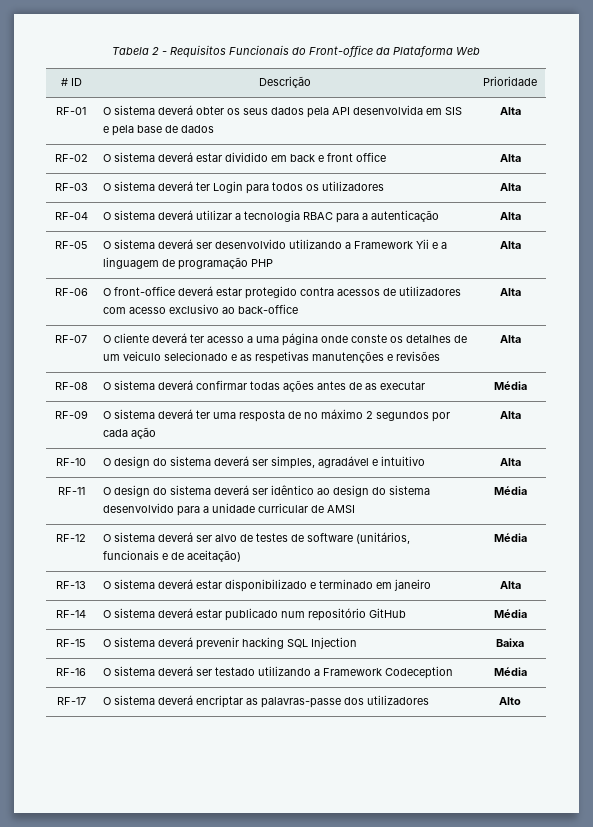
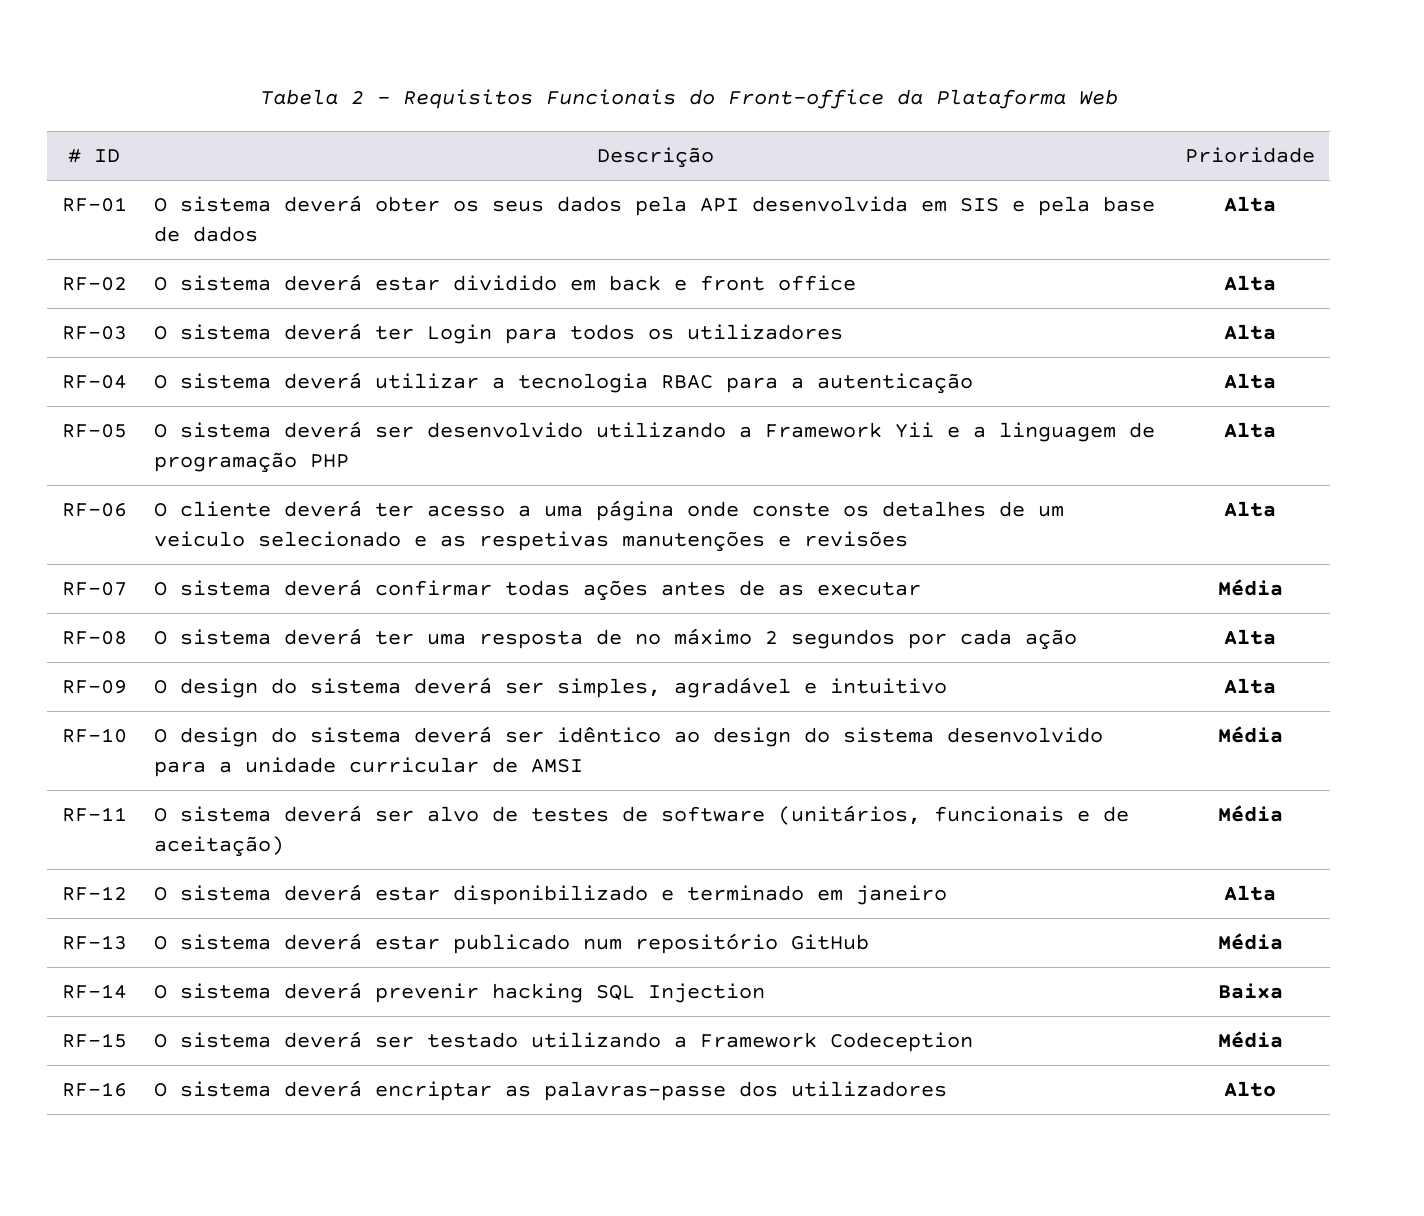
[102,286,461,299] [102,304,298,314] [499,288,521,296] [55,335,87,343] | O front-office deverá estar protegido contra acessos de utilizadores com acesso exclusivo ao back-office | Alta // RF-07 -> (127, 510) none
[54,382,88,390] RF-08 -> [61,582,127,596] RF-07
[54,410,88,419] RF-09 -> [61,631,127,645] RF-08
[56,458,86,466] RF-10 -> [61,680,127,694] RF-09
[57,487,85,495] RF-11 -> [61,728,127,743] RF-10
[56,534,86,542] RF-12 -> [61,807,127,822] RF-11
[56,581,86,589] RF-13 -> [61,886,127,901] RF-12
[56,610,86,618] RF-14 -> [61,935,127,950] RF-13
[56,639,86,647] RF-15 -> [61,984,127,999] RF-14
[56,668,86,676] RF-16 -> [61,1033,127,1048] RF-15
[56,697,86,705] RF-17 -> [61,1082,127,1097] RF-16

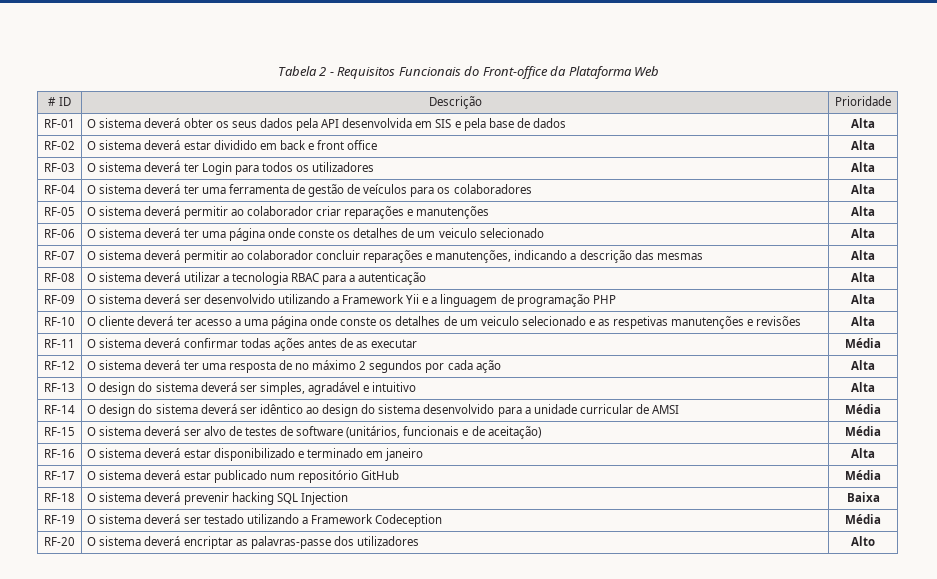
(127, 382) none -> [87,184,532,197] [851,184,875,194] [44,207,75,216] [87,206,490,219] [851,206,875,216] [44,229,75,238] [87,228,544,241] [851,228,875,238] [44,251,75,260] [87,250,703,263] [851,250,875,260] [44,273,75,282] | O sistema deverá ter uma ferramenta de gestão de veículos para os colaboradores | Alta // RF-05 | O sistema deverá permitir ao colaborador criar reparações e manutenções | Alta // RF-06 | O sistema deverá ter uma página onde conste os detalhes de um veiculo selecionado | Alta // RF-07 | O sistema deverá permitir ao colaborador concluir reparações e manutenções, indicando a descrição das mesmas | Alta // RF-08
[61,424,127,438] RF-05 -> [44,295,75,304] RF-09
[61,503,127,517] RF-06 -> [44,317,75,326] RF-10
[61,582,127,596] RF-07 -> [44,339,75,348] RF-11
[61,631,127,645] RF-08 -> [44,361,75,370] RF-12
[61,680,127,694] RF-09 -> [44,383,75,392] RF-13
[61,728,127,743] RF-10 -> [44,405,75,414] RF-14
[61,807,127,822] RF-11 -> [44,427,75,436] RF-15
[61,886,127,901] RF-12 -> [44,449,75,458] RF-16
[61,935,127,950] RF-13 -> [44,471,75,480] RF-17
[61,984,127,999] RF-14 -> [44,493,75,502] RF-18
[61,1033,127,1048] RF-15 -> [44,515,75,524] RF-19
[61,1082,127,1097] RF-16 -> [44,537,75,546] RF-20

